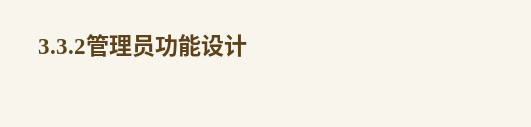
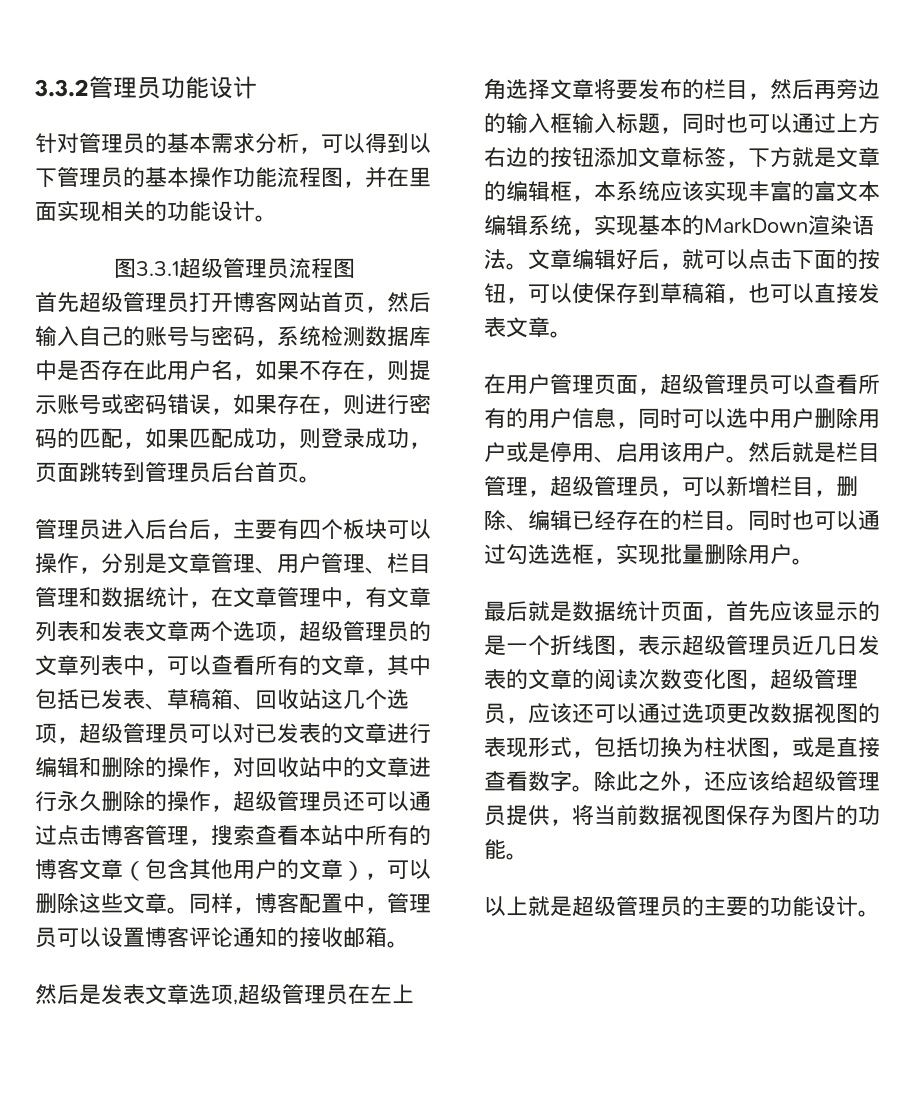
(247, 45) none -> [35,133,431,154] [35,167,431,188] [35,201,277,222] [114,258,355,279] [35,292,431,313] [35,326,431,347] [35,360,431,381] [35,394,431,415] [35,428,431,449] [35,462,321,483] [35,519,431,540] [35,553,431,574] [35,587,431,608] [35,621,431,642] [35,655,431,676] [35,689,409,710] [35,723,431,744] [35,757,431,778] [35,791,431,812] [35,825,431,846] [35,859,431,881] [35,893,431,914] [35,927,409,948] [35,984,414,1005] [484,78,880,100] [484,113,880,134] [484,147,880,168] [484,181,880,202] [484,215,874,236] [484,249,880,270] [484,283,880,304] [484,317,572,338] [484,374,880,395] [484,407,880,429] [484,442,880,463] [484,476,858,497] [484,510,880,531] [484,544,814,565] [484,601,880,622] [484,635,880,656] [484,668,858,690] [484,703,880,724] [484,737,880,758] [484,771,880,792] [484,804,880,826] [484,839,528,860] [484,896,880,917] // 针对管理员的基本需求分析，可以得到以下管理员的基本操作功能流程图，并在里面实现相关的功能设计。 // 图3.3.1超级管理员流程图 // 首先超级管理员打开博客网站首页，然后输入自己的账号与密码，系统检测数据库中是否存在此用户名，如果不存在，则提示账号或密码错误，如果存在，则进行密码的匹配，如果匹配成功，则登录成功，页面跳转到管理员后台首页。 // 管理员进入后台后，主要有四个板块可以操作，分别是文章管理、用户管理、栏目管理和数据统计，在文章管理中，有文章列表和发表文章两个选项，超级管理员的文章列表中，可以查看所有的文章，其中包括已发表、草稿箱、回收站这几个选项，超级管理员可以对已发表的文章进行编辑和删除的操作，对回收站中的文章进行永久删除的操作，超级管理员还可以通过点击博客管理，搜索查看本站中所有的博客文章（包含其他用户的文章），可以删除这些文章。同样，博客配置中，管理员可以设置博客评论通知的接收邮箱。 // 然后是发表文章选项,超级管理员在左上角选择文章将要发布的栏目，然后再旁边的输入框输入标题，同时也可以通过上方右边的按钮添加文章标签，下方就是文章的编辑框，本系统应该实现丰富的富文本编辑系统，实现基本的MarkDown渲染语法。文章编辑好后，就可以点击下面的按钮，可以使保存到草稿箱，也可以直接发表文章。 // 在用户管理页面，超级管理员可以查看所有的用户信息，同时可以选中用户删除用户或是停用、启用该用户。然后就是栏目管理，超级管理员，可以新增栏目，删除、编辑已经存在的栏目。同时也可以通过勾选选框，实现批量删除用户。 // 最后就是数据统计页面，首先应该显示的是一个折线图，表示超级管理员近几日发表的文章的阅读次数变化图，超级管理员，应该还可以通过选项更改数据视图的表现形式，包括切换为柱状图，或是直接查看数字。除此之外，还应该给超级管理员提供，将当前数据视图保存为图片的功能。 // 以上就是超级管理员的主要的功能设计。

